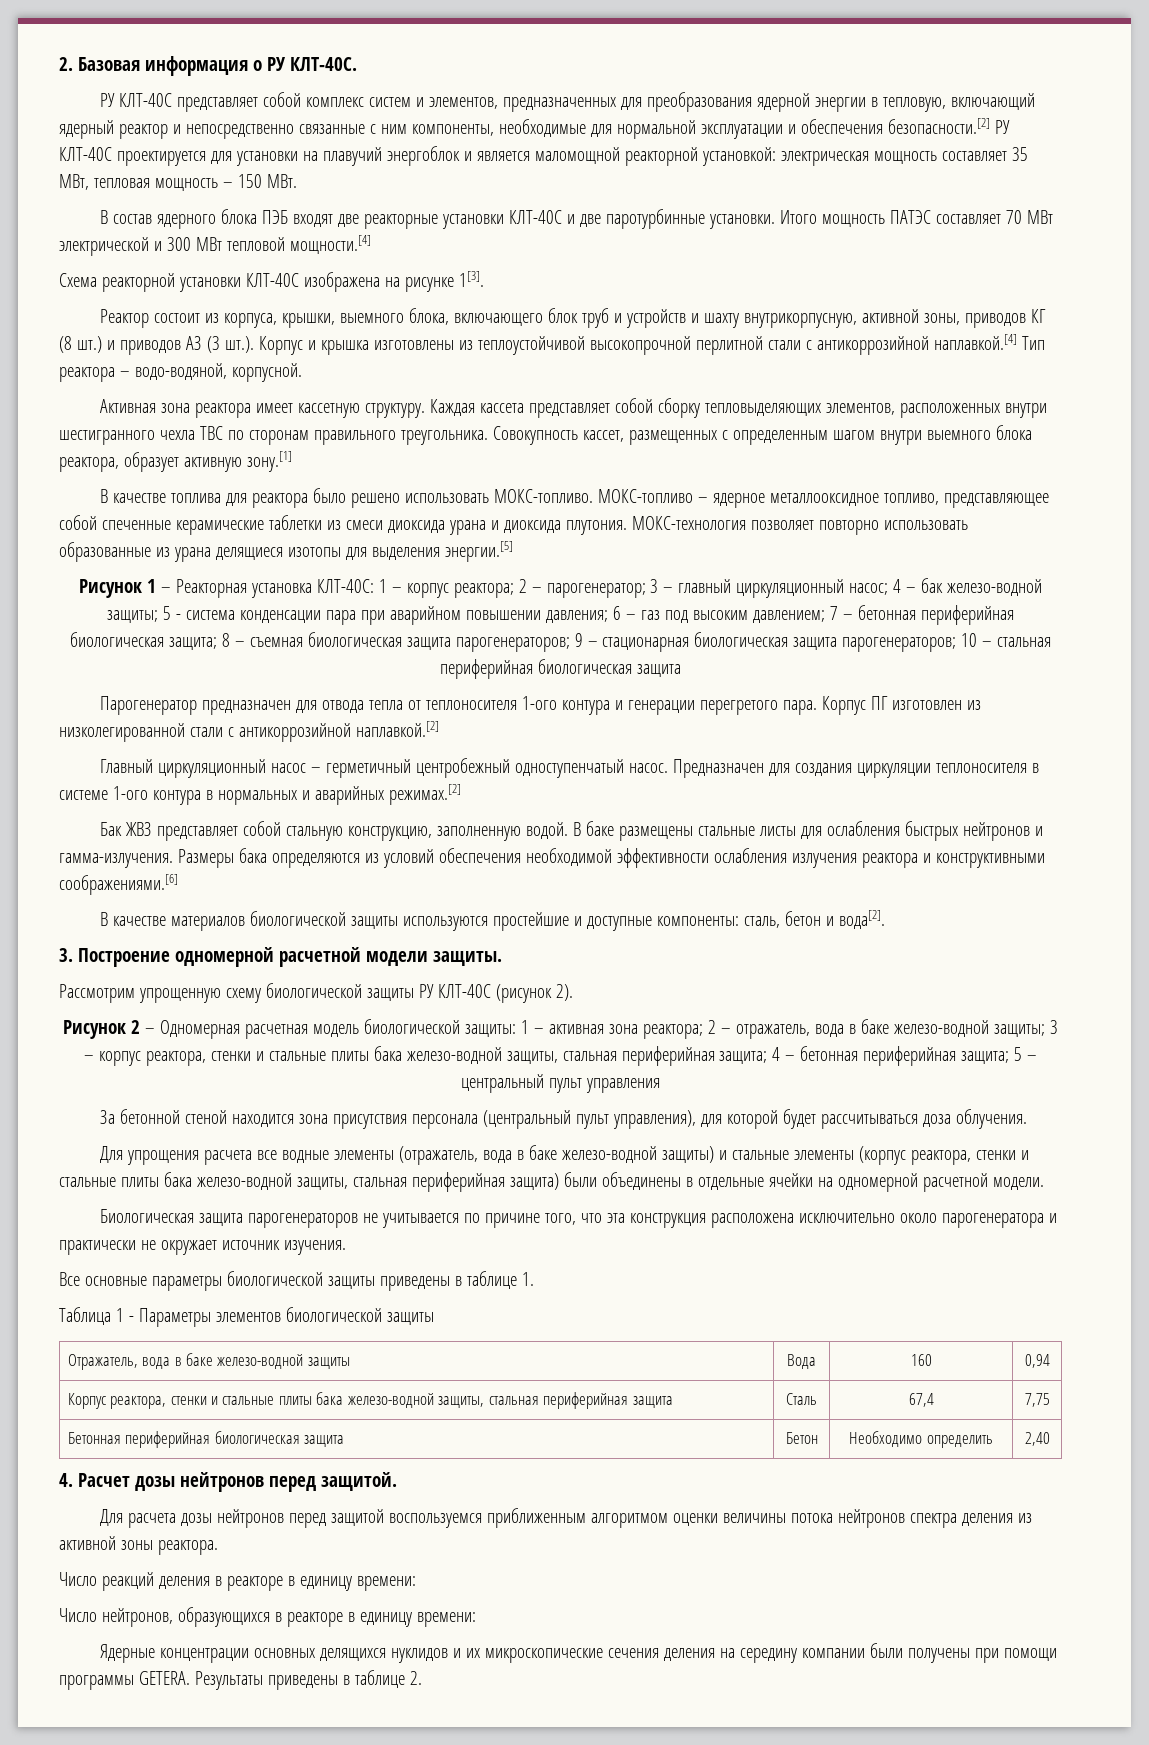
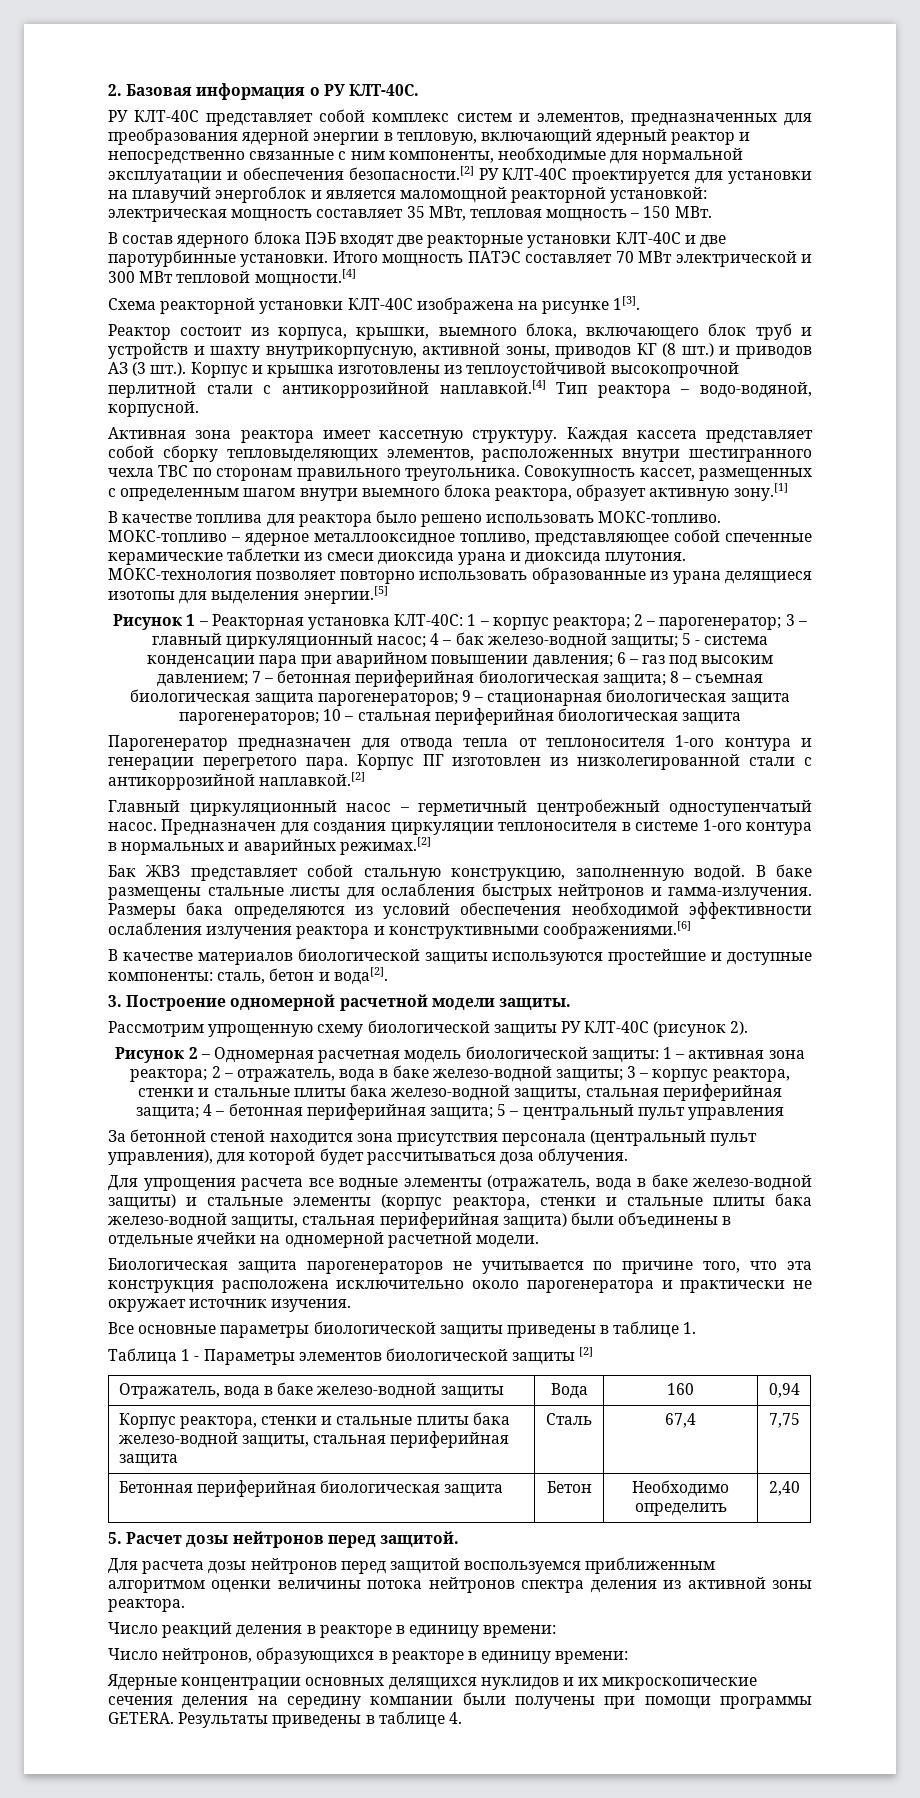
(434, 1318) none -> [579,1347,594,1357] [2]
[59,1473,73,1487] 4. -> [108,1532,122,1544] 5.
[409,1671,422,1685] 2. -> [448,1712,462,1724] 4.

